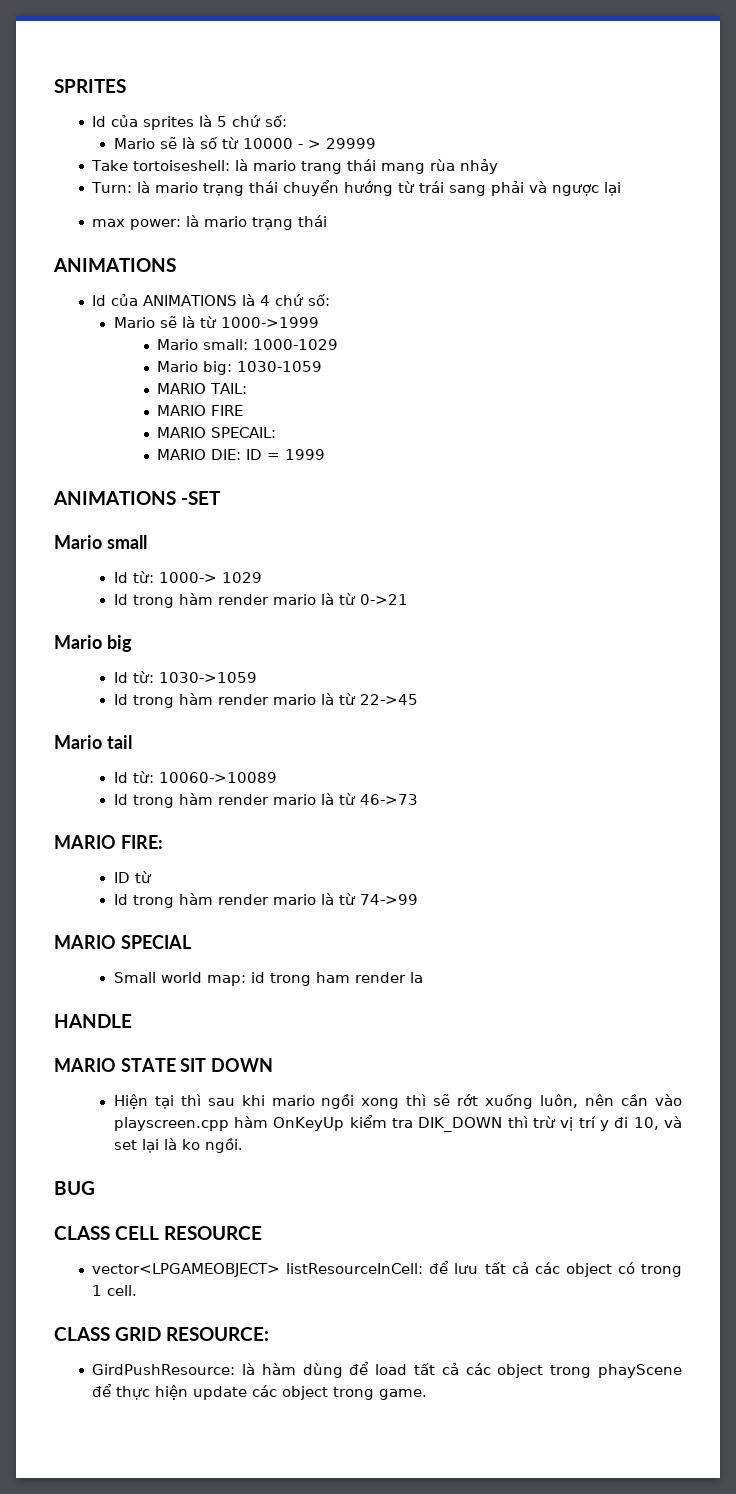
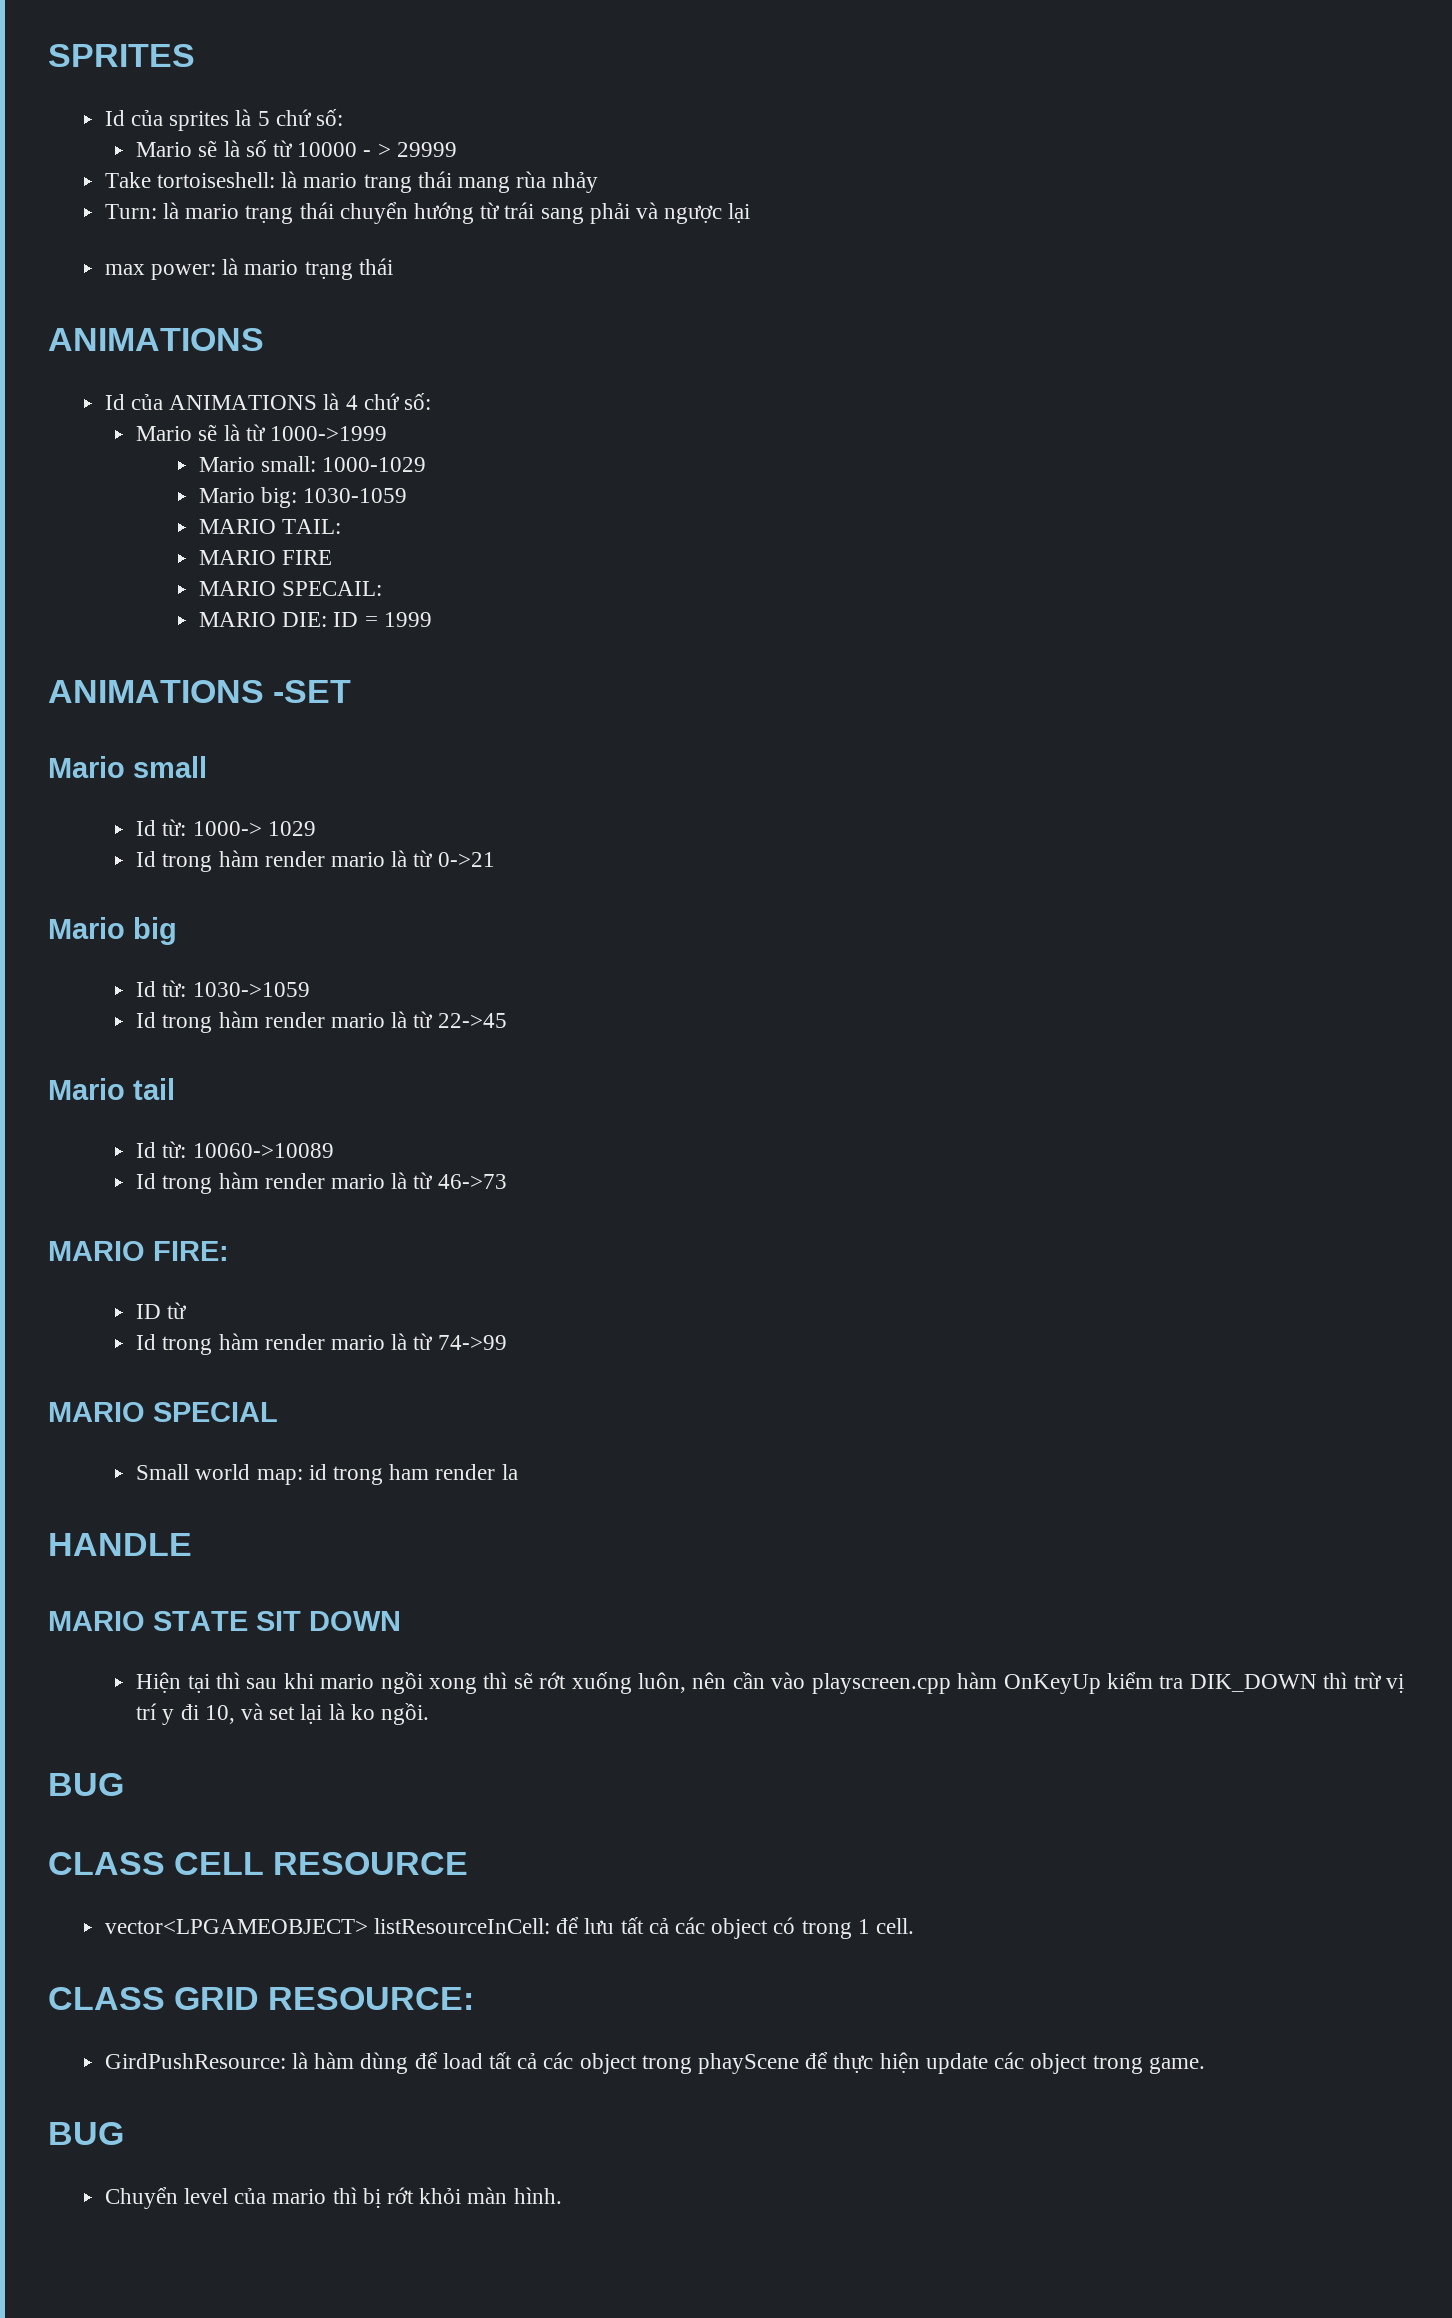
(428, 1394) none -> [48,2122,124,2145] [104,2187,562,2209] // BUG // Chuyển level của mario thì bị rớt khỏi màn hình.

